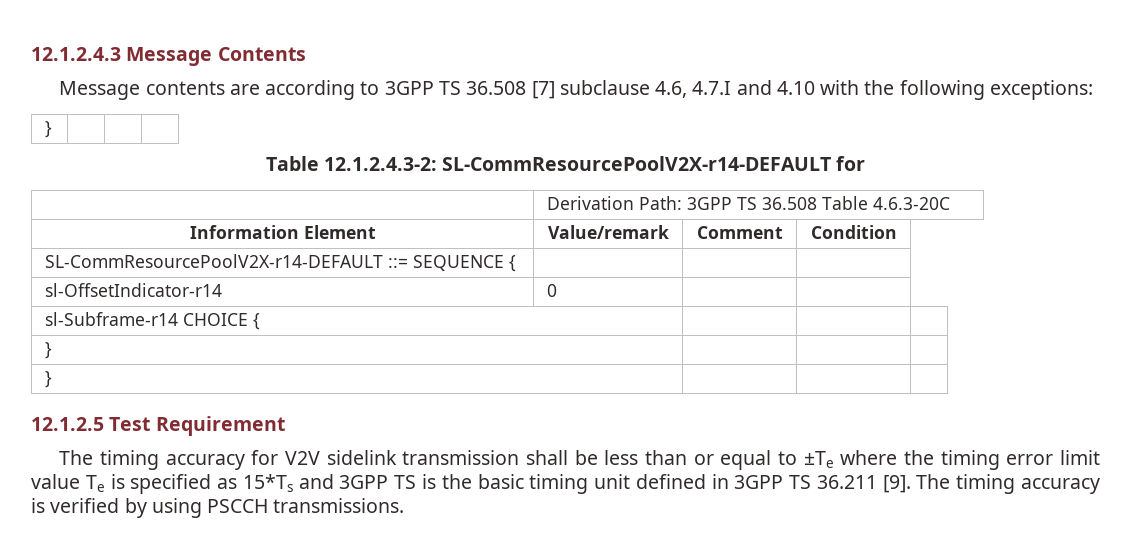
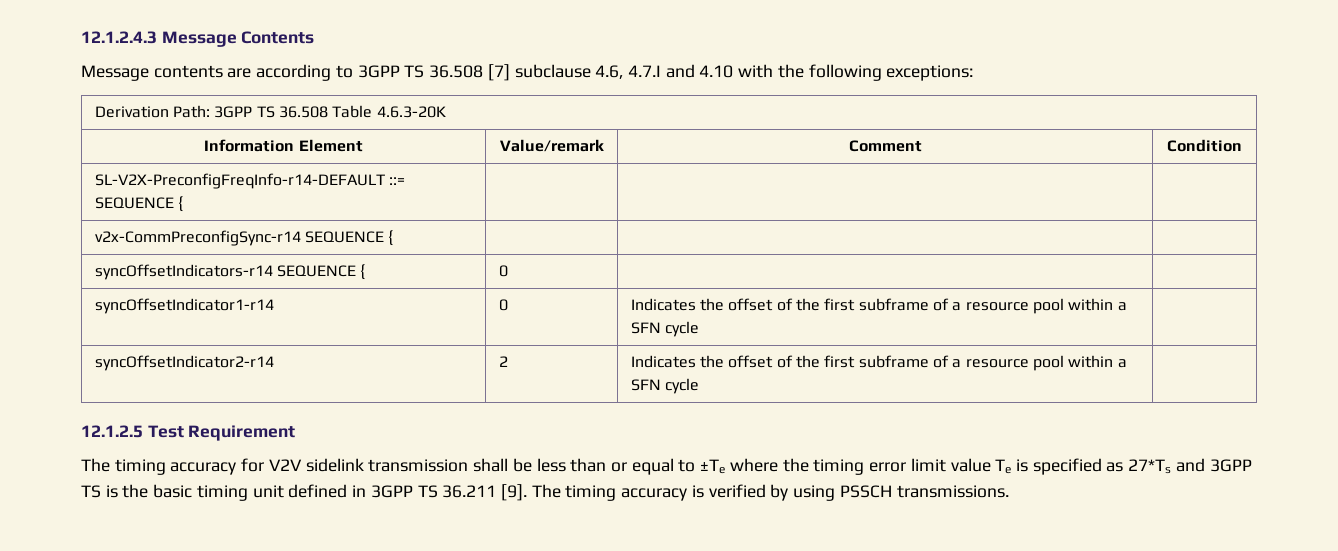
[44,121,52,138] [265,156,866,171] } | | | // Table 12.1.2.4.3-2: SL-CommResourcePoolV2X-r14-DEFAULT for // | -> (974, 73) none
[872,197,950,210] 4.6.3-20C -> [376,106,446,118] 4.6.3-20K
[44,254,383,268] SL-CommResourcePoolV2X-r14-DEFAULT -> [94,173,385,189] SL-V2X-PreconfigFreqInfo-r14-DEFAULT
[44,283,222,297] [546,284,557,297] [44,312,260,330] [44,342,52,359] [44,371,52,388] sl-OffsetIndicator-r14 | 0 | | // sl-Subframe-r14 CHOICE { | | | // } | | | // } | | -> [94,230,394,246] [94,264,366,280] [498,265,508,277] [94,298,274,314] [498,299,508,311] [630,298,1127,314] [630,321,700,337] [94,355,274,371] [498,356,508,367] [630,355,1127,371] [630,378,700,394] v2x-CommPreconfigSync-r14 SEQUENCE { | | | // syncOffsetIndicators-r14 SEQUENCE { | 0 | | // syncOffsetIndicator1-r14 | 0 | Indicates the offset of the first subframe of a resource pool within a SFN cycle | // syncOffsetIndicator2-r14 | 2 | Indicates the offset of the first subframe of a resource pool within a SFN cycle
[242,474,293,492] 15*Ts -> [1128,459,1172,474] 27*Ts
[207,499,269,513] PSCCH -> [839,485,892,498] PSSCH

